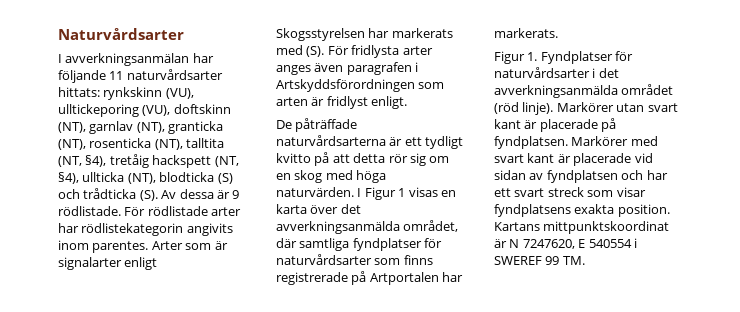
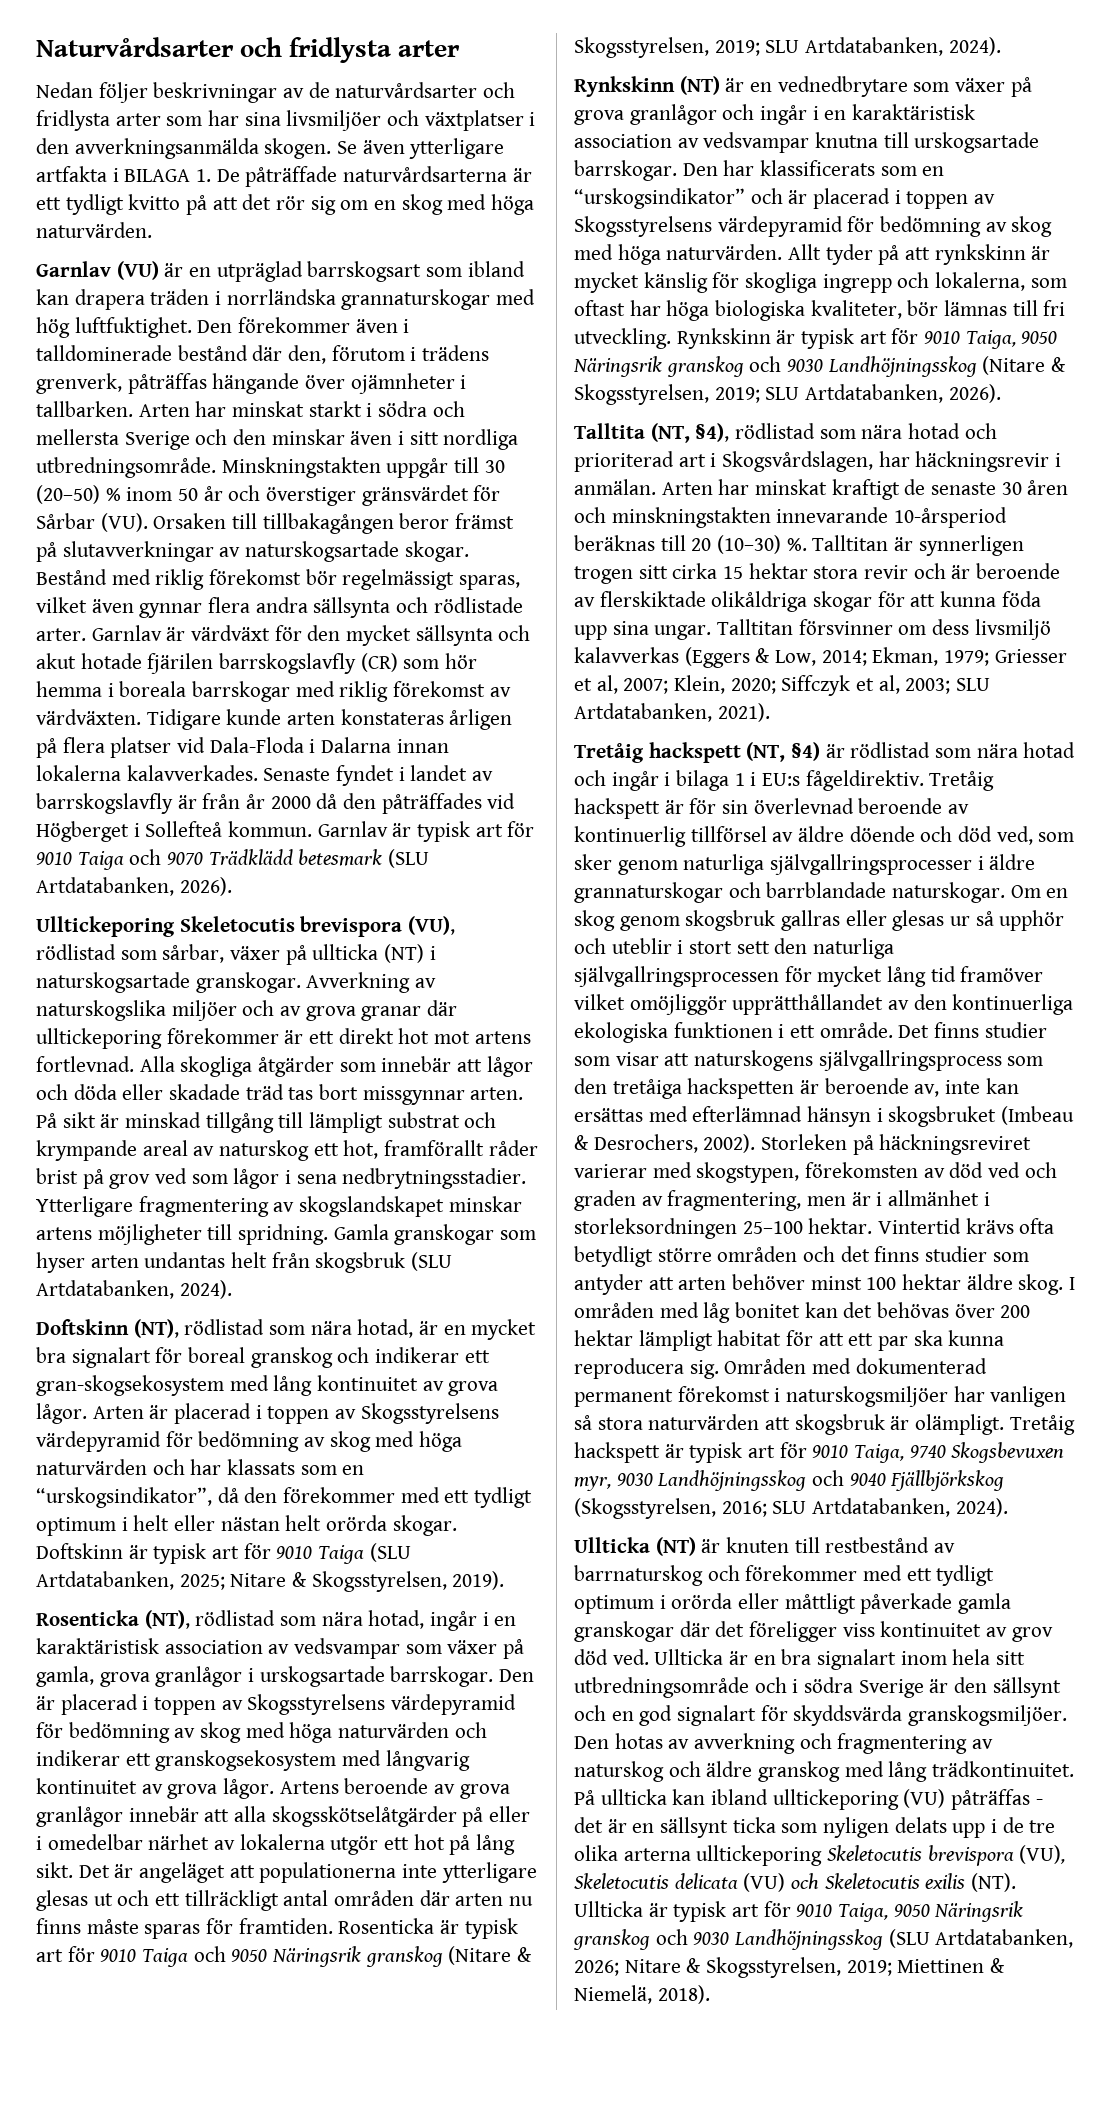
[58,53,214,66] [58,69,223,83] [58,87,194,100] [58,104,231,117] [58,121,224,134] [58,138,225,150] [58,154,239,168] [58,172,233,184] [58,188,240,201] [58,206,242,216] [58,223,233,236] [58,240,228,253] [58,257,158,270] [276,28,453,41] [276,45,433,58] [276,62,419,75] [276,79,445,92] [276,96,408,109] // I avverkningsanmälan har följande 11 naturvårdsarter hittats: rynkskinn (VU), ulltickeporing (VU), doftskinn (NT), garnlav (NT), granticka (NT), rosenticka (NT), talltita (NT, §4), tretåig hackspett (NT, §4), ullticka (NT), blodticka (S) och trådticka (S). Av dessa är 9 rödlistade. För rödlistade arter har rödlistekategorin angivits inom parentes. Arter som är signalarter enligt Skogsstyrelsen har markerats med (S). För fridlysta arter anges även paragrafen i Artskyddsförordningen som arten är fridlyst enligt. // -> [240,37,461,63] [36,82,516,103] [36,110,536,131] [36,138,505,159] [36,166,212,182] och fridlysta arter // Nedan följer beskrivningar av de naturvårdsarter och fridlysta arter som har sina livsmiljöer och växtplatser i den avverkningsanmälda skogen. Se även ytterligare artfakta i BILAGA 1.
[353,153,386,163] detta -> [242,194,272,210] det
[357,187,456,200] [276,204,361,214] [276,220,459,234] [276,238,443,251] [276,254,433,265] [276,271,464,285] [494,28,558,38] [494,51,634,64] [494,67,619,78] [494,84,674,98] [494,102,678,115] [494,118,617,132] [494,136,658,149] [494,153,653,166] [494,170,668,183] [494,187,646,197] [494,204,670,217] [494,221,670,234] [494,238,637,249] [494,256,585,265] I Figur 1 visas en karta över det avverkningsanmälda området, där samtliga fyndplatser för naturvårdsarter som finns registrerade på Artportalen har markerats. // Figur 1. Fyndplatser för naturvårdsarter i det avverkningsanmälda området (röd linje). Markörer utan svart kant är placerade på fyndplatsen. Markörer med svart kant är placerade vid sidan av fyndplatsen och har ett svart streck som visar fyndplatsens exakta position. Kartans mittpunktskoordinat är N 7247620, E 540554 i SWEREF 99 TM. -> [36,261,525,282] [36,289,536,310] [36,317,410,338] [36,345,490,364] [36,373,467,394] [36,401,465,417] [36,429,519,450] [36,457,505,478] [36,485,501,506] [36,513,515,534] [36,541,469,562] [36,569,521,590] [36,597,523,618] [36,625,531,646] [36,653,478,674] [36,681,511,702] [36,709,513,730] [36,737,449,758] [36,765,494,786] [36,793,516,814] [36,821,535,842] [36,849,430,870] [36,877,232,896] [36,916,456,937] [36,944,436,965] [36,972,437,993] [36,1000,458,1021] [36,1028,531,1049] [36,1056,533,1077] [36,1084,524,1105] [36,1112,497,1133] [36,1140,538,1161] [36,1168,527,1189] [36,1196,522,1217] [36,1224,537,1245] [36,1252,453,1273] [36,1280,232,1299] [36,1319,537,1340] [36,1347,490,1368] [36,1375,499,1396] [36,1403,499,1424] [36,1431,463,1452] [36,1459,365,1475] [36,1487,533,1508] [36,1515,457,1536] [36,1543,411,1564] [36,1571,505,1592] [36,1610,517,1631] [36,1638,525,1659] [36,1666,535,1687] [36,1694,517,1715] [36,1722,487,1743] [36,1750,470,1771] [36,1778,510,1799] [36,1806,531,1827] [36,1834,516,1855] [36,1862,537,1883] [36,1890,534,1911] [36,1918,518,1939] [36,1946,533,1967] [574,37,1001,58] [574,76,1032,97] [574,104,976,125] [574,132,1040,153] [574,160,945,181] [574,188,996,209] [574,216,1053,237] [574,244,1051,265] [574,272,1067,293] [574,300,1066,321] [574,328,1058,349] [573,356,1067,377] [574,384,1001,405] [574,423,997,443] [574,451,1062,472] [574,479,1069,500] [574,507,1008,528] [574,535,1024,556] [574,563,1061,584] [574,591,1041,612] [574,619,1051,640] [574,647,1067,668] [574,675,991,696] [574,703,770,722] [574,742,1076,763] [574,770,995,791] [574,798,970,819] [574,826,1075,847] [574,854,1036,875] [574,882,1069,903] [574,910,1065,931] [574,938,895,959] [574,966,1044,987] [574,994,1074,1015] [574,1022,1047,1043] [574,1050,1044,1071] [574,1078,1019,1099] [574,1106,1075,1127] [574,1134,1032,1155] [574,1162,1057,1183] [574,1190,990,1211] [574,1218,1055,1239] [574,1246,1029,1267] [574,1274,1076,1295] [574,1302,1031,1323] [574,1330,1005,1351] [574,1358,987,1379] [574,1386,1067,1407] [574,1414,1075,1435] [574,1442,1065,1463] [574,1470,1005,1491] [574,1498,1008,1519] [574,1537,956,1556] [574,1565,995,1586] [574,1593,1012,1614] [574,1621,1053,1642] [574,1649,1026,1670] [574,1677,1061,1698] [574,1705,1068,1726] [574,1733,994,1754] [574,1761,1075,1782] [574,1789,1043,1810] [574,1817,1056,1838] [574,1845,1066,1866] [574,1873,1017,1892] [574,1901,1024,1922] [573,1929,1074,1950] [574,1957,1006,1978] [574,1985,710,2004] // Garnlav (VU) är en utpräglad barrskogsart som ibland kan drapera träden i norrländska grannaturskogar med hög luftfuktighet. Den förekommer även i talldominerade bestånd där den, förutom i trädens grenverk, påträffas hängande över ojämnheter i tallbarken. Arten har minskat starkt i södra och mellersta Sverige och den minskar även i sitt nordliga utbredningsområde. Minskningstakten uppgår till 30 (20–50) % inom 50 år och överstiger gränsvärdet för Sårbar (VU). Orsaken till tillbakagången beror främst på slutavverkningar av naturskogsartade skogar. Bestånd med riklig förekomst bör regelmässigt sparas, vilket även gynnar flera andra sällsynta och rödlistade arter. Garnlav är värdväxt för den mycket sällsynta och akut hotade fjärilen barrskogslavfly (CR) som hör hemma i boreala barrskogar med riklig förekomst av värdväxten. Tidigare kunde arten konstateras årligen på flera platser vid Dala-Floda i Dalarna innan lokalerna kalavverkades. Senaste fyndet i landet av barrskogslavfly är från år 2000 då den påträffades vid Högberget i Sollefteå kommun. Garnlav är typisk art för 9010 Taiga och 9070 Trädklädd betesmark (SLU Artdatabanken, 2026). // Ulltickeporing Skeletocutis brevispora (VU), rödlistad som sårbar, växer på ullticka (NT) i naturskogsartade granskogar. Avverkning av naturskogslika miljöer och av grova granar där ulltickeporing förekommer är ett direkt hot mot artens fortlevnad. Alla skogliga åtgärder som innebär att lågor och döda eller skadade träd tas bort missgynnar arten. På sikt är minskad tillgång till lämpligt substrat och krympande areal av naturskog ett hot, framförallt råder brist på grov ved som lågor i sena nedbrytningsstadier. Ytterligare fragmentering av skogslandskapet minskar artens möjligheter till spridning. Gamla granskogar som hyser arten undantas helt från skogsbruk (SLU Artdatabanken, 2024). // Doftskinn (NT), rödlistad som nära hotad, är en mycket bra signalart för boreal granskog och indikerar ett gran-skogsekosystem med lång kontinuitet av grova lågor. Arten är placerad i toppen av Skogsstyrelsens värdepyramid för bedömning av skog med höga naturvärden och har klassats som en “urskogsindikator”, då den förekommer med ett tydligt optimum i helt eller nästan helt orörda skogar. Doftskinn är typisk art för 9010 Taiga (SLU Artdatabanken, 2025; Nitare & Skogsstyrelsen, 2019). // Rosenticka (NT), rödlistad som nära hotad, ingår i en karaktäristisk association av vedsvampar som växer på gamla, grova granlågor i urskogsartade barrskogar. Den är placerad i toppen av Skogsstyrelsens värdepyramid för bedömning av skog med höga naturvärden och indikerar ett granskogsekosystem med långvarig kontinuitet av grova lågor. Artens beroende av grova granlågor innebär att alla skogsskötselåtgärder på eller i omedelbar närhet av lokalerna utgör ett hot på lång sikt. Det är angeläget att populationerna inte ytterligare glesas ut och ett tillräckligt antal områden där arten nu finns måste sparas för framtiden. Rosenticka är typisk art för 9010 Taiga och 9050 Näringsrik granskog (Nitare & Skogsstyrelsen, 2019; SLU Artdatabanken, 2024). // Rynkskinn (NT) är en vednedbrytare som växer på grova granlågor och ingår i en karaktäristisk association av vedsvampar knutna till urskogsartade barrskogar. Den har klassificerats som en “urskogsindikator” och är placerad i toppen av Skogsstyrelsens värdepyramid för bedömning av skog med höga naturvärden. Allt tyder på att rynkskinn är mycket känslig för skogliga ingrepp och lokalerna, som oftast har höga biologiska kvaliteter, bör lämnas till fri utveckling. Rynkskinn är typisk art för 9010 Taiga, 9050 Näringsrik granskog och 9030 Landhöjningsskog (Nitare & Skogsstyrelsen, 2019; SLU Artdatabanken, 2026). // Talltita (NT, §4), rödlistad som nära hotad och prioriterad art i Skogsvårdslagen, har häckningsrevir i anmälan. Arten har minskat kraftigt de senaste 30 åren och minskningstakten innevarande 10-årsperiod beräknas till 20 (10–30) %. Talltitan är synnerligen trogen sitt cirka 15 hektar stora revir och är beroende av flerskiktade olikåldriga skogar för att kunna föda upp sina ungar. Talltitan försvinner om dess livsmiljö kalavverkas (Eggers & Low, 2014; Ekman, 1979; Griesser et al, 2007; Klein, 2020; Siffczyk et al, 2003; SLU Artdatabanken, 2021). // Tretåig hackspett (NT, §4) är rödlistad som nära hotad och ingår i bilaga 1 i EU:s fågeldirektiv. Tretåig hackspett är för sin överlevnad beroende av kontinuerlig tillförsel av äldre döende och död ved, som sker genom naturliga självgallringsprocesser i äldre grannaturskogar och barrblandade naturskogar. Om en skog genom skogsbruk gallras eller glesas ur så upphör och uteblir i stort sett den naturliga självgallringsprocessen för mycket lång tid framöver vilket omöjliggör upprätthållandet av den kontinuerliga ekologiska funktionen i ett område. Det finns studier som visar att naturskogens självgallringsprocess som den tretåiga hackspetten är beroende av, inte kan ersättas med efterlämnad hänsyn i skogsbruket (Imbeau & Desrochers, 2002). Storleken på häckningsreviret varierar med skogstypen, förekomsten av död ved och graden av fragmentering, men är i allmänhet i storleksordningen 25–100 hektar. Vintertid krävs ofta betydligt större områden och det finns studier som antyder att arten behöver minst 100 hektar äldre skog. I områden med låg bonitet kan det behövas över 200 hektar lämpligt habitat för att ett par ska kunna reproducera sig. Områden med dokumenterad permanent förekomst i naturskogsmiljöer har vanligen så stora naturvärden att skogsbruk är olämpligt. Tretåig hackspett är typisk art för 9010 Taiga, 9740 Skogsbevuxen myr, 9030 Landhöjningsskog och 9040 Fjällbjörkskog (Skogsstyrelsen, 2016; SLU Artdatabanken, 2024). // Ullticka (NT) är knuten till restbestånd av barrnaturskog och förekommer med ett tydligt optimum i orörda eller måttligt påverkade gamla granskogar där det föreligger viss kontinuitet av grov död ved. Ullticka är en bra signalart inom hela sitt utbredningsområde och i södra Sverige är den sällsynt och en god signalart för skyddsvärda granskogsmiljöer. Den hotas av avverkning och fragmentering av naturskog och äldre granskog med lång trädkontinuitet. På ullticka kan ibland ulltickeporing (VU) påträffas - det är en sällsynt ticka som nyligen delats upp i de tre olika arterna ulltickeporing Skeletocutis brevispora (VU), Skeletocutis delicata (VU) och Skeletocutis exilis (NT). Ullticka är typisk art för 9010 Taiga, 9050 Näringsrik granskog och 9030 Landhöjningsskog (SLU Artdatabanken, 2026; Nitare & Skogsstyrelsen, 2019; Miettinen & Niemelä, 2018).

